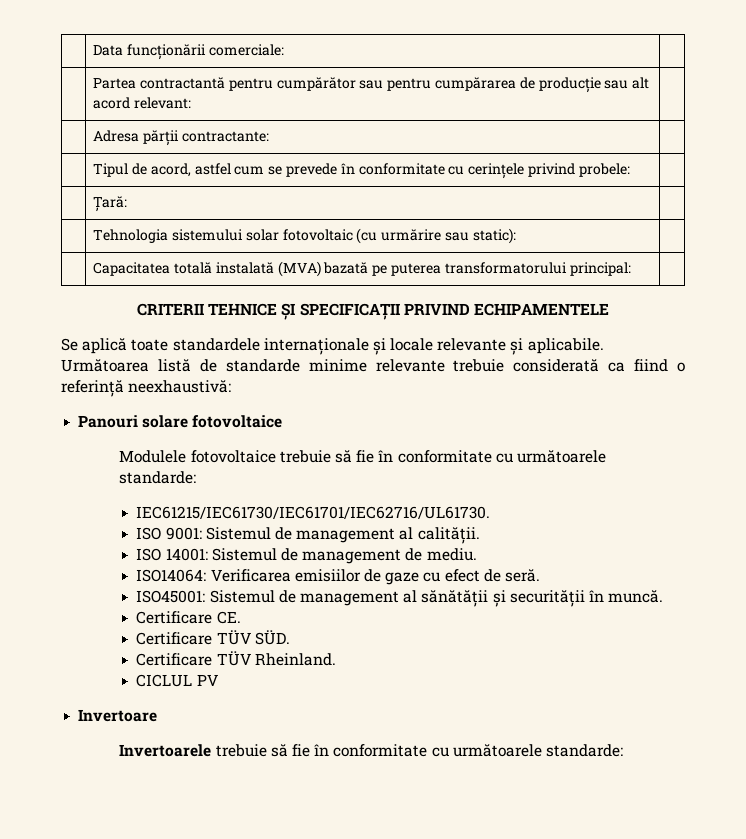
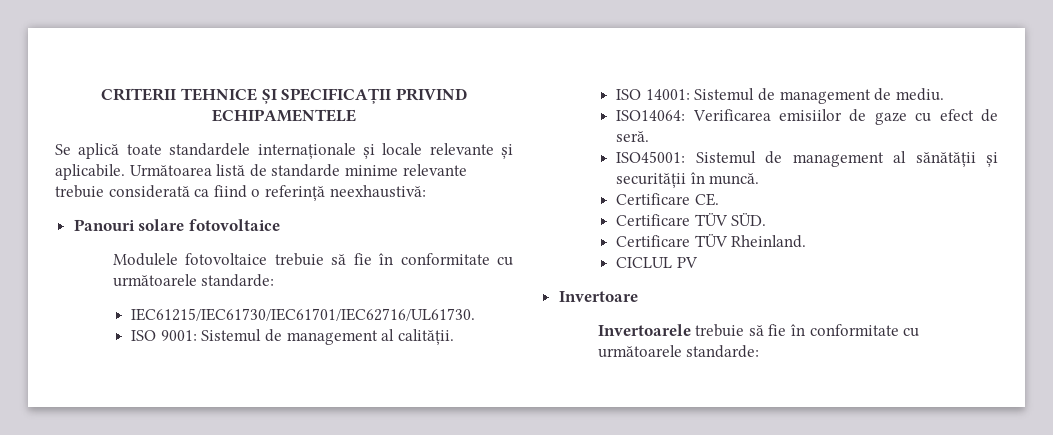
[93,44,284,60] [93,77,650,93] [93,97,192,109] [93,130,269,146] [93,163,630,179] [93,196,128,212] [93,228,516,244] [93,261,631,277] | Data funcționării comerciale: | // | Partea contractantă pentru cumpărător sau pentru cumpărarea de producție sau alt acord relevant: | // | Adresa părții contractante: | // | Tipul de acord, astfel cum se prevede în conformitate cu cerințele privind probele: | // | Țară: | // | Tehnologia sistemului solar fotovoltaic (cu urmărire sau static): | // | Capacitatea totală instalată (MVA) bazată pe puterea transformatorului principal: | // -> (101, 94) none

